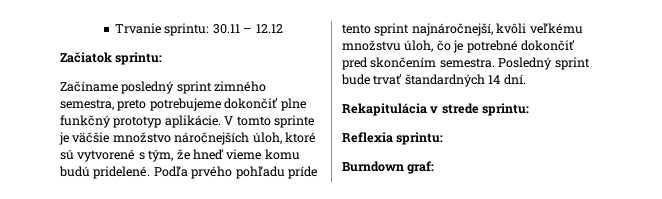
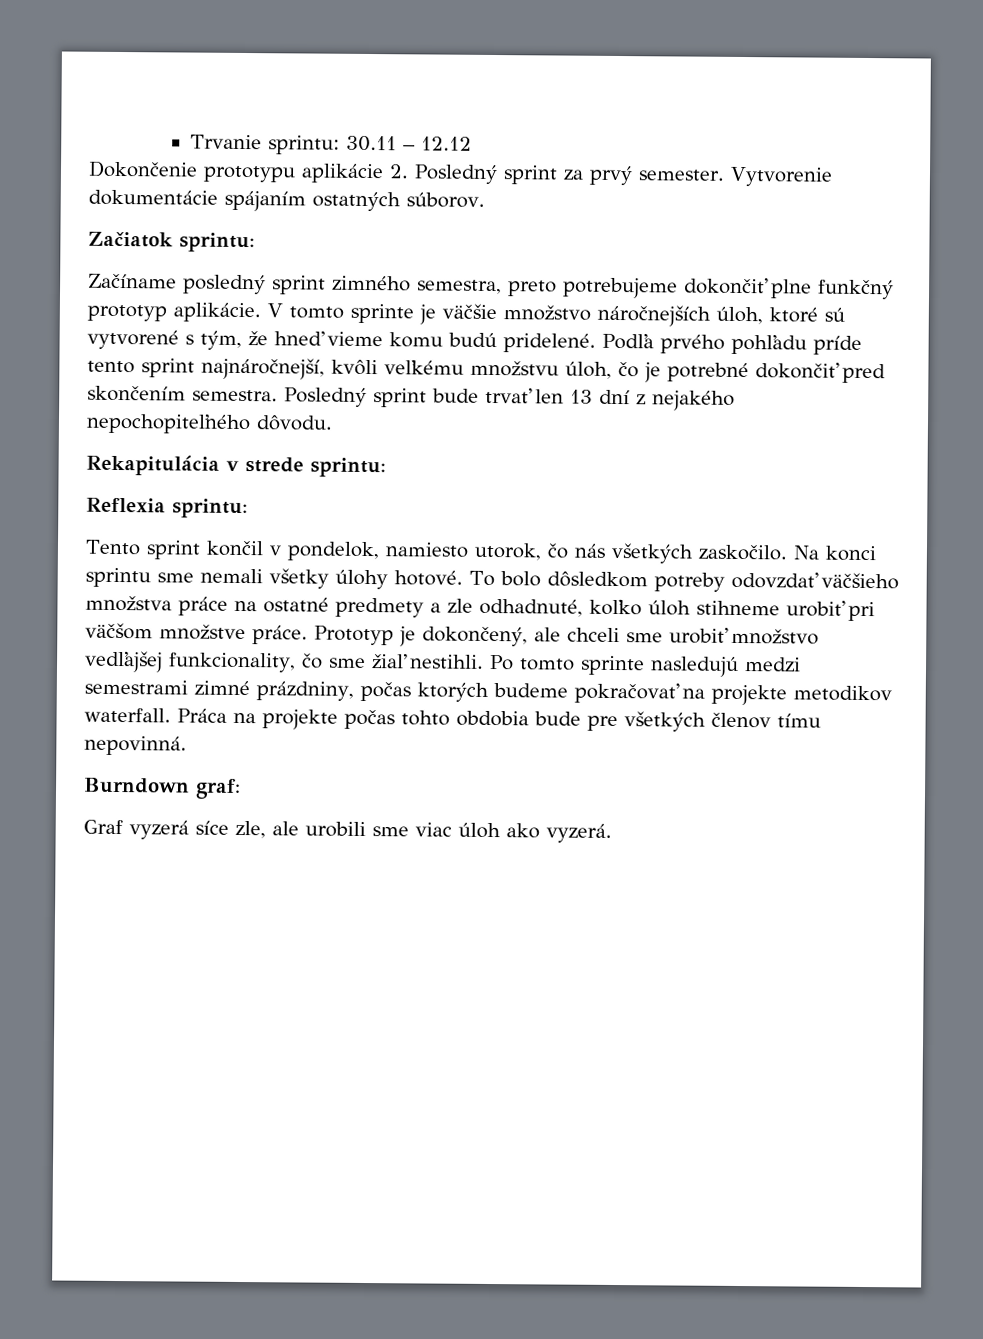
(283, 28) none -> [88,160,833,187] [88,189,485,212] // Dokončenie prototypu aplikácie 2. Posledný sprint za prvý semester. Vytvorenie dokumentácie spájaním ostatných súborov.
[404,74,526,87] štandardných 14 dní. -> [534,389,735,411] [86,412,333,435] len 13 dní z nejakého nepochopiteľného dôvodu.
[342,161,435,174] Burndown graf: -> [85,539,877,564] [85,567,899,592] [85,595,875,622] [85,622,819,647] [84,650,801,677] [84,679,892,706] [84,707,821,732] [84,735,187,756] [83,777,241,799] [83,819,612,843] Tento sprint končil v pondelok, namiesto utorok, čo nás všetkých zaskočilo. Na konci sprintu sme nemali všetky úlohy hotové. To bolo dôsledkom potreby odovzdať väčšieho množstva práce na ostatné predmety a zle odhadnuté, koľko úloh stihneme urobiť pri väčšom množstve práce. Prototyp je dokončený, ale chceli sme urobiť množstvo vedľajšej funkcionality, čo sme žiaľ nestihli. Po tomto sprinte nasledujú medzi semestrami zimné prázdniny, počas ktorých budeme pokračovať na projekte metodikov waterfall. Práca na projekte počas tohto obdobia bude pre všetkých členov tímu nepovinná. // Burndown graf: // Graf vyzerá síce zle, ale urobili sme viac úloh ako vyzerá.

